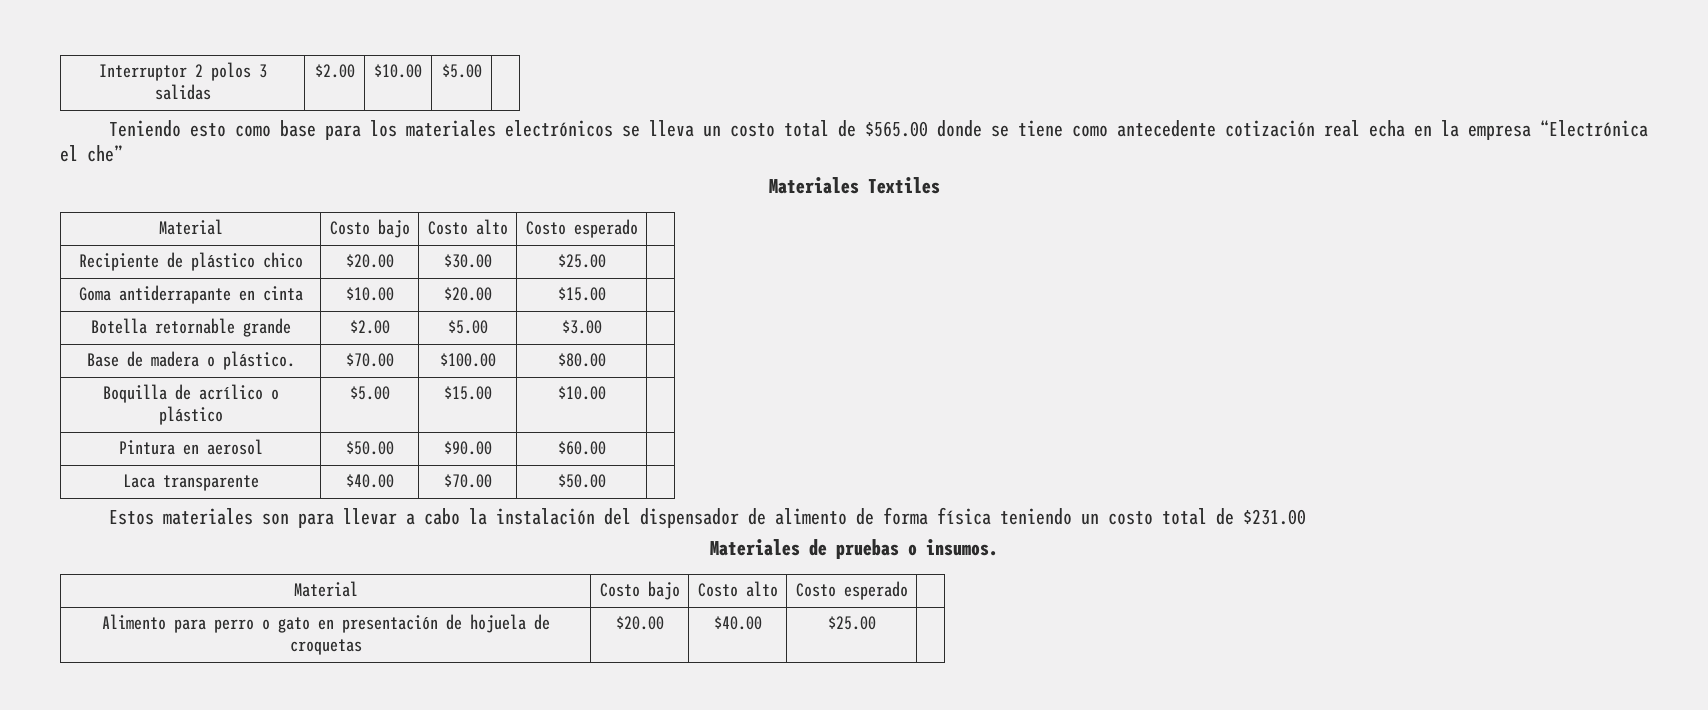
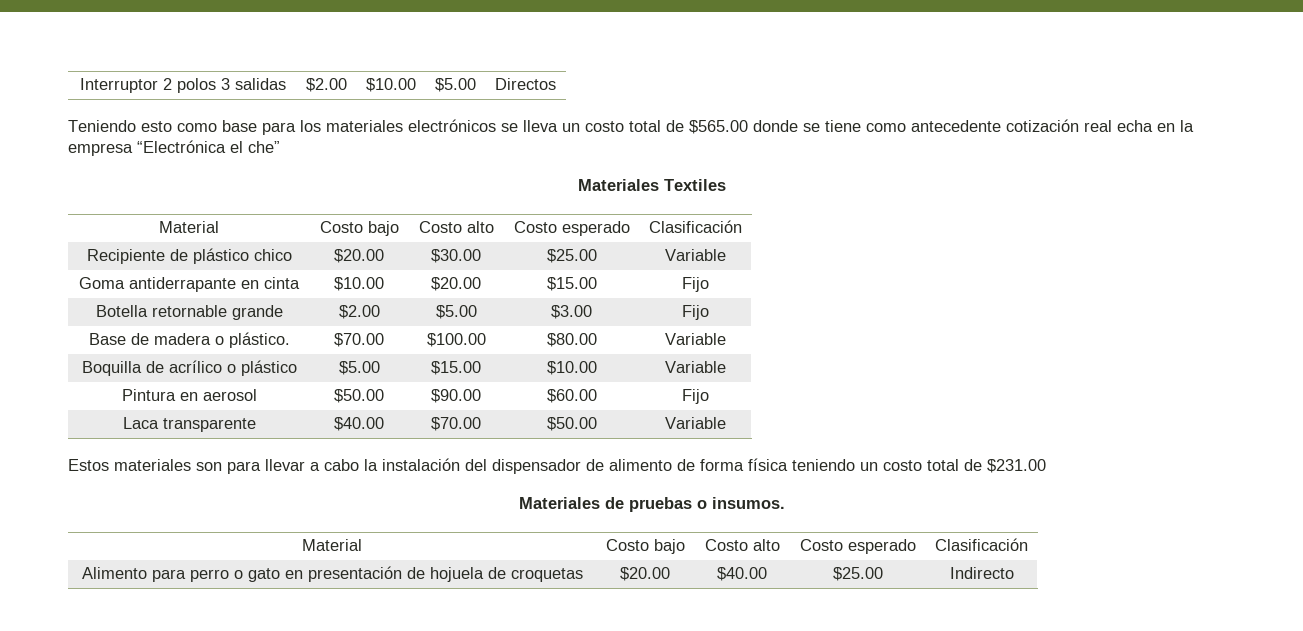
(482, 71) none -> [495,78,556,90] Directos
(638, 228) none -> [649,220,742,233] Clasificación
(606, 261) none -> [665,249,726,261] Variable
(606, 294) none -> [682,277,709,292] Fijo
(602, 327) none -> [682,305,709,320] Fijo
(606, 360) none -> [665,333,726,345] Variable
(606, 393) none -> [665,361,726,373] Variable
(606, 448) none -> [682,389,709,404] Fijo
(606, 481) none -> [665,417,726,429] Variable
(908, 590) none -> [935,538,1028,551] Clasificación
(876, 623) none -> [949,567,1014,579] Indirecto

